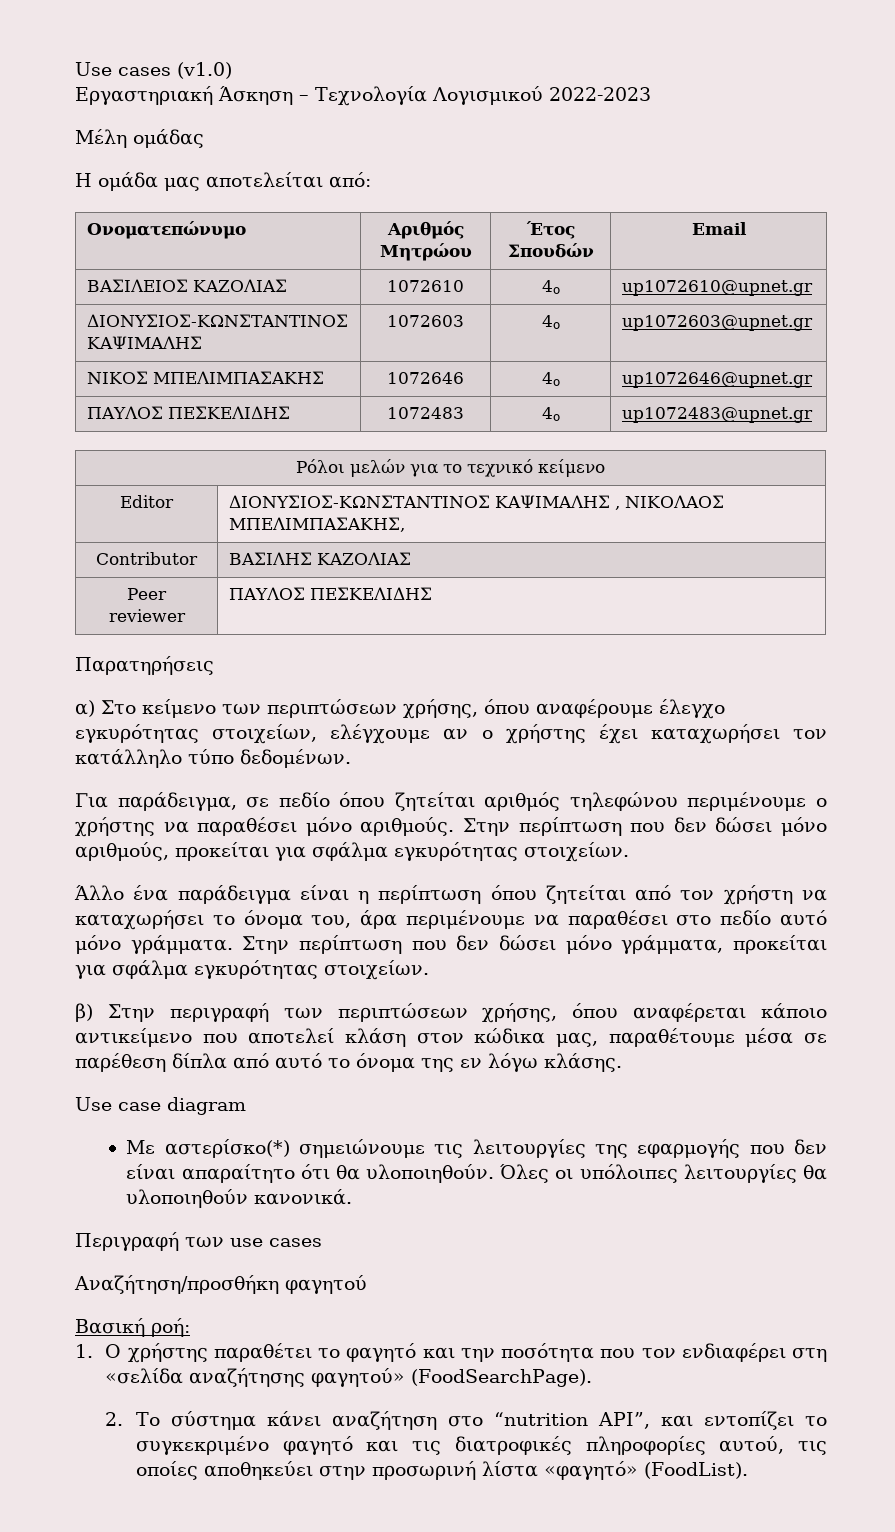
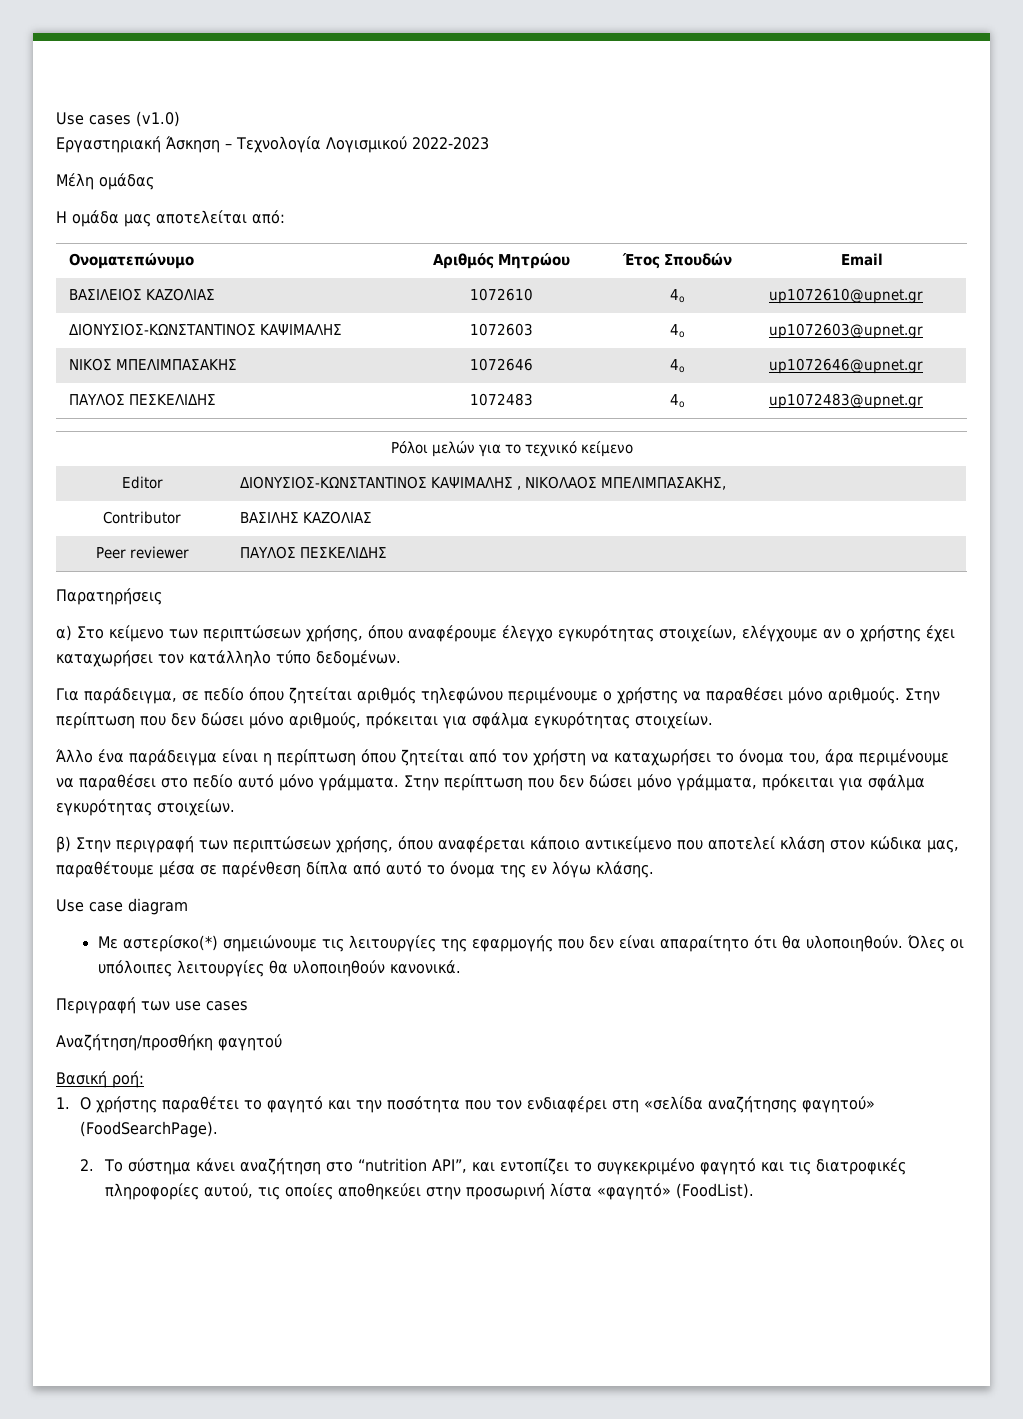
[175,842,269,861] προκείται -> [366,712,438,729] πρόκειται
[733,935,827,954] προκείται -> [762,774,834,791] πρόκειται
[75,1053,166,1072] παρέθεση -> [222,861,301,878] παρένθεση

